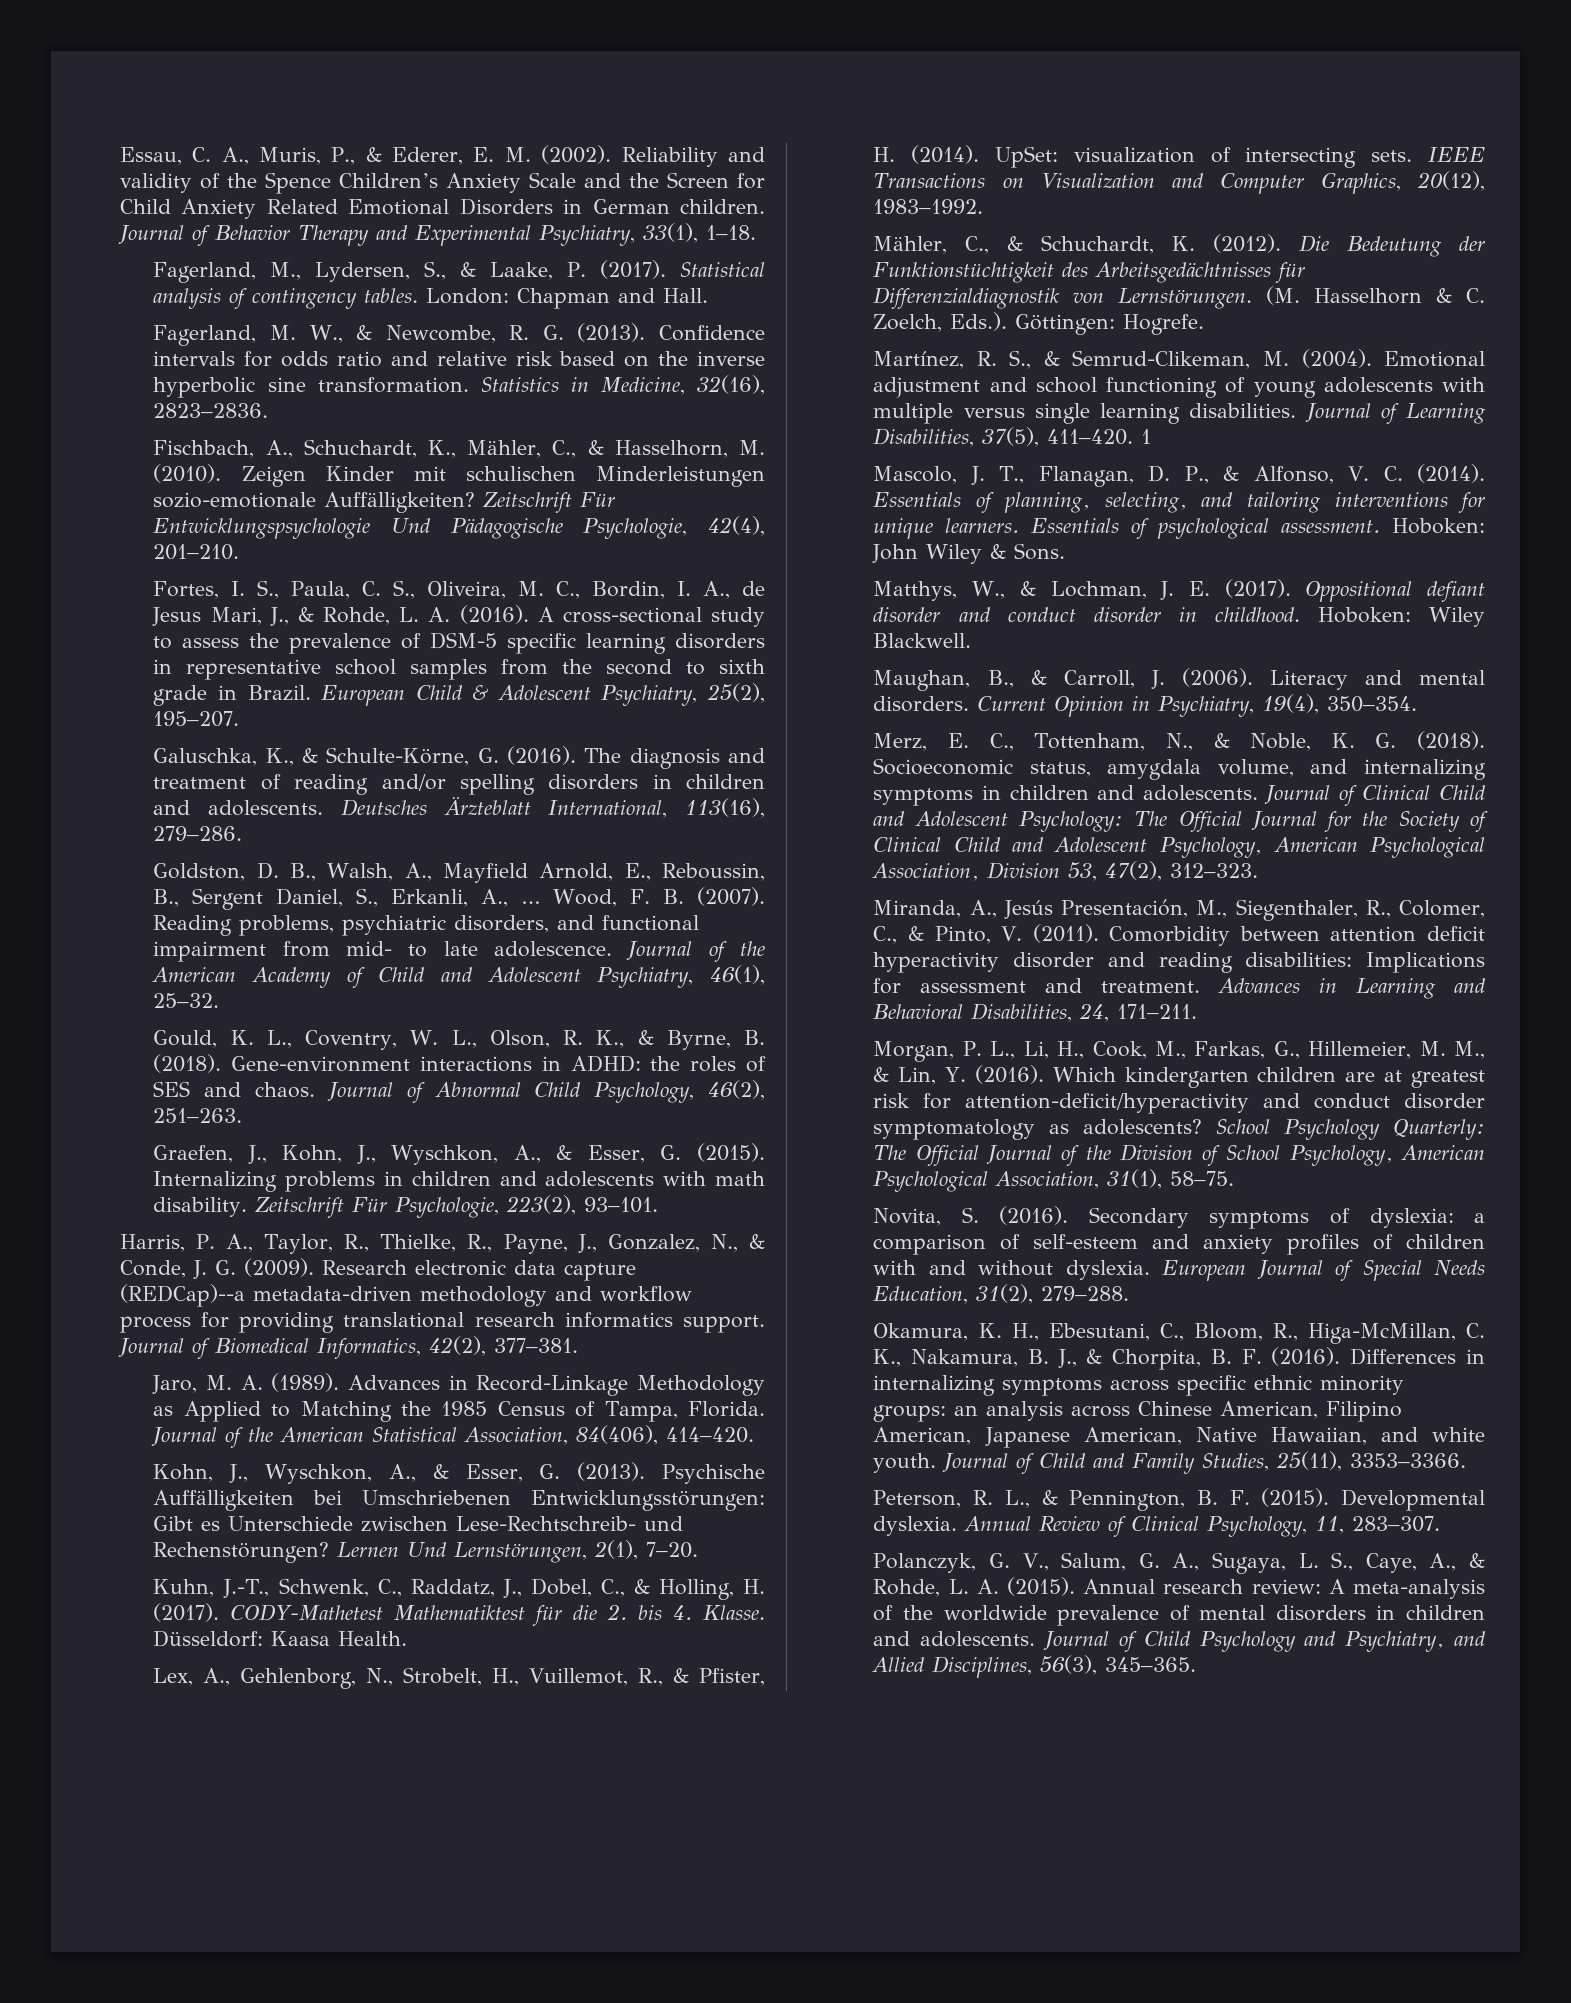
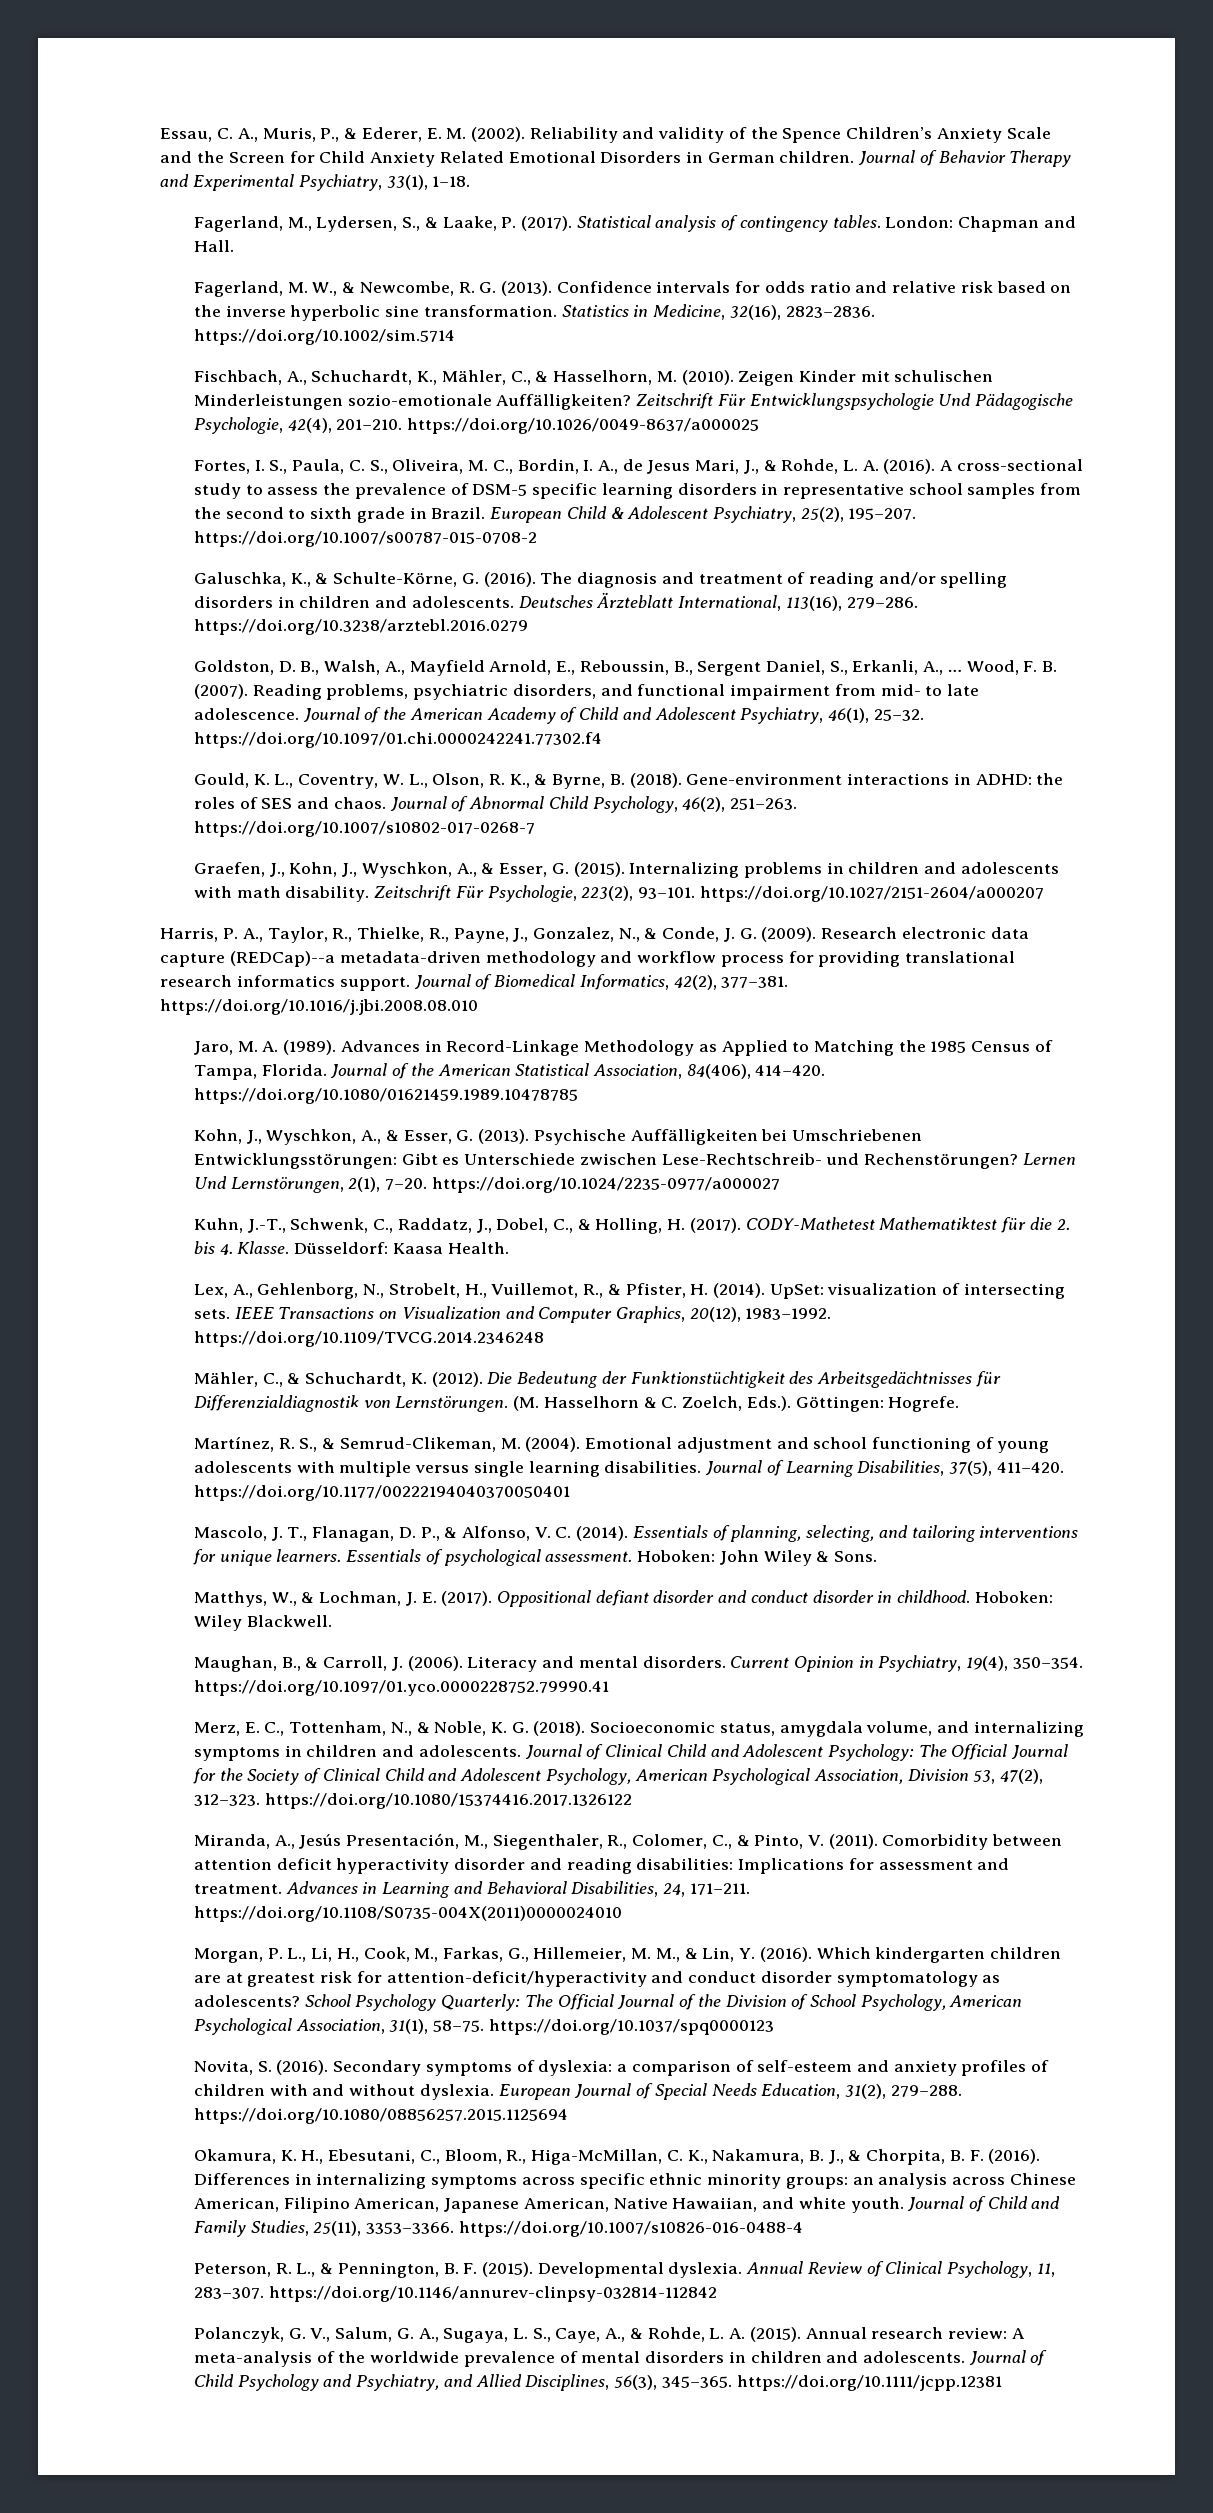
(269, 410) none -> [193,329,455,345] https://doi.org/10.1002/sim.5714
(240, 552) none -> [407,418,760,434] https://doi.org/10.1026/0049-8637/a000025
(240, 719) none -> [193,531,537,547] https://doi.org/10.1007/s00787-015-0708-2
(243, 833) none -> [193,619,528,635] https://doi.org/10.3238/arztebl.2016.0279
(220, 1000) none -> [193,732,602,748] https://doi.org/10.1097/01.chi.0000242241.77302.f4
(243, 1115) none -> [193,821,535,837] https://doi.org/10.1007/s10802-017-0268-7
(659, 1205) none -> [699,886,1044,902] https://doi.org/10.1027/2151-2604/a000207
(578, 1345) none -> [160,999,479,1015] https://doi.org/10.1016/j.jbi.2008.08.010
(755, 1435) none -> [193,1088,578,1104] https://doi.org/10.1080/01621459.1989.10478785
(699, 1550) none -> [431,1177,780,1193] https://doi.org/10.1024/2235-0977/a000027
(984, 206) none -> [193,1331,544,1347] https://doi.org/10.1109/TVCG.2014.2346248
[1141,429,1152,444] 1 -> [193,1485,570,1501] https://doi.org/10.1177/00222194040370050401
(1418, 704) none -> [193,1680,609,1696] https://doi.org/10.1097/01.yco.0000228752.79990.41
(1259, 870) none -> [264,1793,632,1809] https://doi.org/10.1080/15374416.2017.1326122
(1198, 1011) none -> [193,1906,622,1922] https://doi.org/10.1108/S0735-004X(2011)0000024010
(1235, 1178) none -> [488,2019,774,2035] https://doi.org/10.1037/spq0000123
(1130, 1293) none -> [193,2108,568,2124] https://doi.org/10.1080/08856257.2015.1125694
(1467, 1460) none -> [458,2221,803,2237] https://doi.org/10.1007/s10826-016-0488-4
(1441, 1524) none -> [268,2286,717,2302] https://doi.org/10.1146/annurev-clinpsy-032814-112842
(1197, 1664) none -> [736,2375,1003,2391] https://doi.org/10.1111/jcpp.12381

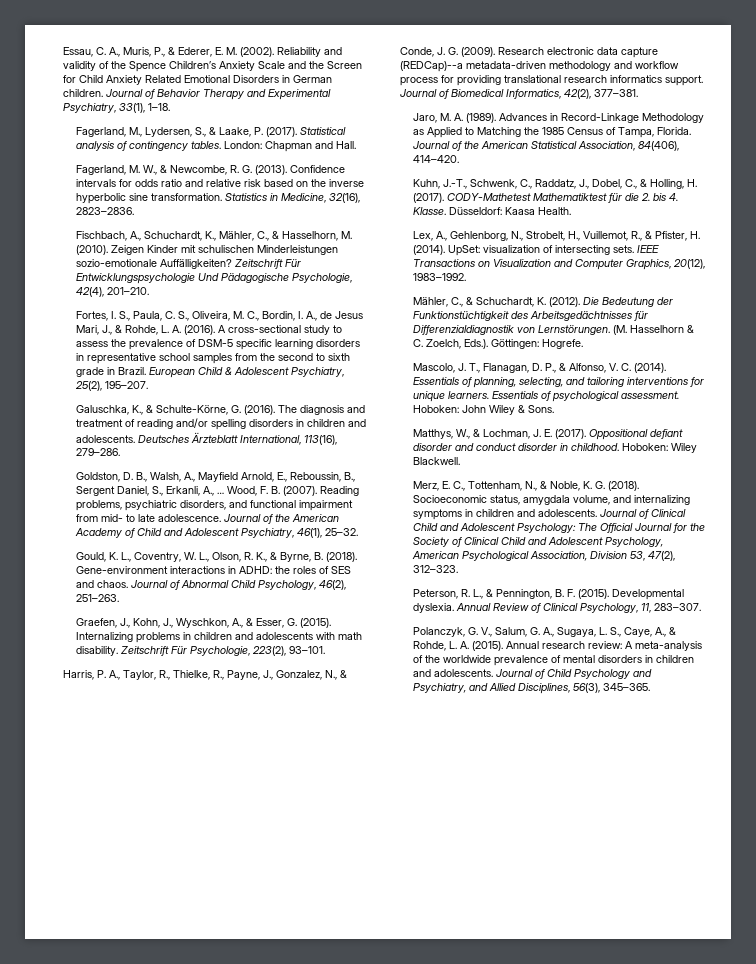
[193,329,455,345] https://doi.org/10.1002/sim.5714 -> (134, 211) none
[407,418,760,434] https://doi.org/10.1026/0049-8637/a000025 -> (149, 291) none
[193,531,537,547] https://doi.org/10.1007/s00787-015-0708-2 -> (148, 385) none
[193,619,528,635] https://doi.org/10.3238/arztebl.2016.0279 -> (120, 452) none
[193,732,602,748] https://doi.org/10.1097/01.chi.0000242241.77302.f4 -> (358, 532) none
[193,821,535,837] https://doi.org/10.1007/s10802-017-0268-7 -> (119, 598) none
[699,886,1044,902] https://doi.org/10.1027/2151-2604/a000207 -> (325, 650) none
[160,999,479,1015] https://doi.org/10.1016/j.jbi.2008.08.010 -> (638, 93) none
[193,1088,578,1104] [193,1129,922,1145] [193,1153,1076,1169] [193,1176,780,1193] https://doi.org/10.1080/01621459.1989.10478785 // Kohn, J., Wyschkon, A., & Esser, G. (2013). Psychische Auffälligkeiten bei Umschriebenen Entwicklungsstörungen: Gibt es Unterschiede zwischen Lese-Rechtschreib- und Rechenstörungen? Lernen Und Lernstörungen, 2(1), 7–20. https://doi.org/10.1024/2235-0977/a000027 -> (459, 159) none
[193,1331,544,1347] https://doi.org/10.1109/TVCG.2014.2346248 -> (466, 277) none
[193,1436,1050,1453] [193,1460,1064,1477] [193,1485,570,1501] // Martínez, R. S., & Semrud-Clikeman, M. (2004). Emotional adjustment and school functioning of young adolescents with multiple versus single learning disabilities. Journal of Learning Disabilities, 37(5), 411–420. https://doi.org/10.1177/00222194040370050401 -> (583, 344) none
[193,1655,1083,1672] [193,1680,609,1696] // Maughan, B., & Carroll, J. (2006). Literacy and mental disorders. Current Opinion in Psychiatry, 19(4), 350–354. https://doi.org/10.1097/01.yco.0000228752.79990.41 -> (460, 461) none
[264,1793,632,1809] [193,1833,1063,1850] [193,1858,1010,1874] [193,1881,750,1898] [193,1906,622,1922] [193,1947,1061,1963] [193,1971,1001,1987] [193,1994,1023,2011] [193,2018,774,2035] [193,2060,1050,2076] [193,2083,962,2100] [193,2108,568,2124] [193,2149,1041,2165] [193,2173,1076,2189] [193,2196,1061,2213] [193,2220,803,2237] https://doi.org/10.1080/15374416.2017.1326122 // Miranda, A., Jesús Presentación, M., Siegenthaler, R., Colomer, C., & Pinto, V. (2011). Comorbidity between attention deficit hyperactivity disorder and reading disabilities: Implications for assessment and treatment. Advances in Learning and Behavioral Disabilities, 24, 171–211. https://doi.org/10.1108/S0735-004X(2011)0000024010 // Morgan, P. L., Li, H., Cook, M., Farkas, G., Hillemeier, M. M., & Lin, Y. (2016). Which kindergarten children are at greatest risk for attention-deficit/hyperactivity and conduct disorder symptomatology as adolescents? School Psychology Quarterly: The Official Journal of the Division of School Psychology, American Psychological Association, 31(1), 58–75. https://doi.org/10.1037/spq0000123 // Novita, S. (2016). Secondary symptoms of dyslexia: a comparison of self-esteem and anxiety profiles of children with and without dyslexia. European Journal of Special Needs Education, 31(2), 279–288. https://doi.org/10.1080/08856257.2015.1125694 // Okamura, K. H., Ebesutani, C., Bloom, R., Higa-McMillan, C. K., Nakamura, B. J., & Chorpita, B. F. (2016). Differences in internalizing symptoms across specific ethnic minority groups: an analysis across Chinese American, Filipino American, Japanese American, Native Hawaiian, and white youth. Journal of Child and Family Studies, 25(11), 3353–3366. https://doi.org/10.1007/s10826-016-0488-4 -> (458, 569) none
[268,2286,717,2302] https://doi.org/10.1146/annurev-clinpsy-032814-112842 -> (701, 607) none
[736,2375,1003,2391] https://doi.org/10.1111/jcpp.12381 -> (650, 687) none

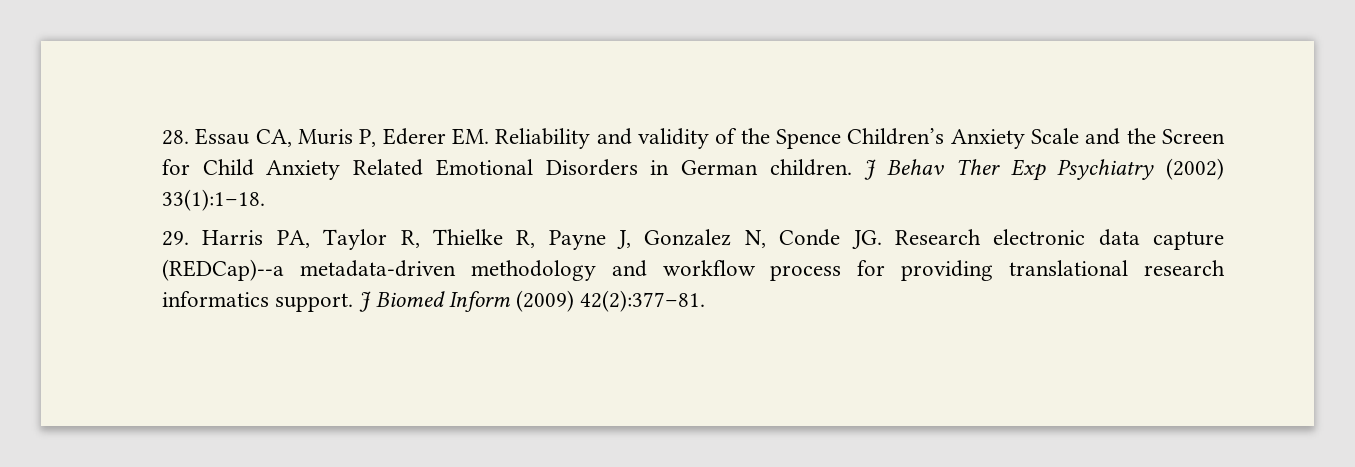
[62,47,274,57] Essau, C. A., Muris, P., & Ederer, E. M. (2002). -> [162,128,490,147] 28. Essau CA, Muris P, Ederer EM.
[105,89,331,100] [62,103,170,113] [75,127,346,137] [75,141,356,152] [75,165,345,175] [75,179,364,187] [75,193,360,204] [75,207,134,215] [75,231,352,241] [75,245,338,255] [75,259,301,269] [75,273,352,284] [75,287,149,297] [75,311,363,321] [75,325,342,335] [75,339,360,350] [75,353,350,364] [75,367,344,378] [74,381,148,391] [75,405,365,415] [75,418,366,430] [75,432,337,445] [75,448,120,456] [75,472,355,482] [75,486,359,496] [75,500,353,511] [75,514,339,524] [74,528,358,538] [75,552,357,562] [75,566,351,574] [75,580,346,590] [75,594,119,602] [75,618,331,628] [75,632,362,643] [75,646,325,656] [62,670,347,680] [399,47,495,57] Journal of Behavior Therapy and Experimental Psychiatry, 33(1), 1–18. // Fagerland, M., Lydersen, S., & Laake, P. (2017). Statistical analysis of contingency tables. London: Chapman and Hall. // Fagerland, M. W., & Newcombe, R. G. (2013). Confidence intervals for odds ratio and relative risk based on the inverse hyperbolic sine transformation. Statistics in Medicine, 32(16), 2823–2836. // Fischbach, A., Schuchardt, K., Mähler, C., & Hasselhorn, M. (2010). Zeigen Kinder mit schulischen Minderleistungen sozio-emotionale Auffälligkeiten? Zeitschrift Für Entwicklungspsychologie Und Pädagogische Psychologie, 42(4), 201–210. // Fortes, I. S., Paula, C. S., Oliveira, M. C., Bordin, I. A., de Jesus Mari, J., & Rohde, L. A. (2016). A cross-sectional study to assess the prevalence of DSM-5 specific learning disorders in representative school samples from the second to sixth grade in Brazil. European Child & Adolescent Psychiatry, 25(2), 195–207. // Galuschka, K., & Schulte-Körne, G. (2016). The diagnosis and treatment of reading and/or spelling disorders in children and adolescents. Deutsches Ärzteblatt International, 113(16), 279–286. // Goldston, D. B., Walsh, A., Mayfield Arnold, E., Reboussin, B., Sergent Daniel, S., Erkanli, A., … Wood, F. B. (2007). Reading problems, psychiatric disorders, and functional impairment from mid- to late adolescence. Journal of the American Academy of Child and Adolescent Psychiatry, 46(1), 25–32. // Gould, K. L., Coventry, W. L., Olson, R. K., & Byrne, B. (2018). Gene-environment interactions in ADHD: the roles of SES and chaos. Journal of Abnormal Child Psychology, 46(2), 251–263. // Graefen, J., Kohn, J., Wyschkon, A., & Esser, G. (2015). Internalizing problems in children and adolescents with math disability. Zeitschrift Für Psychologie, 223(2), 93–101. // Harris, P. A., Taylor, R., Thielke, R., Payne, J., Gonzalez, N., & Conde, J. G. (2009). -> [864,158,1224,181] [162,189,266,211] [162,229,882,250] J Behav Ther Exp Psychiatry (2002) 33(1):1–18. // 29. Harris PA, Taylor R, Thielke R, Payne J, Gonzalez N, Conde JG.
[399,89,638,99] [412,113,704,123] [412,127,691,138] [412,141,679,151] [412,155,459,163] [412,179,697,189] [412,193,678,203] [412,207,571,215] [412,231,700,241] [412,245,659,256] [412,259,705,270] [412,273,466,281] [412,297,673,307] [412,311,648,321] [412,325,694,335] [412,339,583,349] [412,363,666,373] [412,377,704,388] [412,391,679,402] [412,405,554,415] [412,429,683,440] [412,443,697,453] [412,457,460,465] [412,481,639,491] [412,495,690,505] [412,509,686,520] [412,523,705,533] [412,537,663,547] [411,551,675,561] [412,565,458,573] [412,589,684,600] [412,603,701,613] [412,627,676,637] [412,641,702,651] [412,655,694,666] [412,669,652,679] [412,683,650,694] Journal of Biomedical Informatics, 42(2), 377–381. // Jaro, M. A. (1989). Advances in Record-Linkage Methodology as Applied to Matching the 1985 Census of Tampa, Florida. Journal of the American Statistical Association, 84(406), 414–420. // Kuhn, J.-T., Schwenk, C., Raddatz, J., Dobel, C., & Holling, H. (2017). CODY-Mathetest Mathematiktest für die 2. bis 4. Klasse. Düsseldorf: Kaasa Health. // Lex, A., Gehlenborg, N., Strobelt, H., Vuillemot, R., & Pfister, H. (2014). UpSet: visualization of intersecting sets. IEEE Transactions on Visualization and Computer Graphics, 20(12), 1983–1992. // Mähler, C., & Schuchardt, K. (2012). Die Bedeutung der Funktionstüchtigkeit des Arbeitsgedächtnisses für Differenzialdiagnostik von Lernstörungen. (M. Hasselhorn & C. Zoelch, Eds.). Göttingen: Hogrefe. // Mascolo, J. T., Flanagan, D. P., & Alfonso, V. C. (2014). Essentials of planning, selecting, and tailoring interventions for unique learners. Essentials of psychological assessment. Hoboken: John Wiley & Sons. // Matthys, W., & Lochman, J. E. (2017). Oppositional defiant disorder and conduct disorder in childhood. Hoboken: Wiley Blackwell. // Merz, E. C., Tottenham, N., & Noble, K. G. (2018). Socioeconomic status, amygdala volume, and internalizing symptoms in children and adolescents. Journal of Clinical Child and Adolescent Psychology: The Official Journal for the Society of Clinical Child and Adolescent Psychology, American Psychological Association, Division 53, 47(2), 312–323. // Peterson, R. L., & Pennington, B. F. (2015). Developmental dyslexia. Annual Review of Clinical Psychology, 11, 283–307. // Polanczyk, G. V., Salum, G. A., Sugaya, L. S., Caye, A., & Rohde, L. A. (2015). Annual research review: A meta-analysis of the worldwide prevalence of mental disorders in children and adolescents. Journal of Child Psychology and Psychiatry, and Allied Disciplines, 56(3), 345–365. -> [359,290,706,312] J Biomed Inform (2009) 42(2):377–81.

